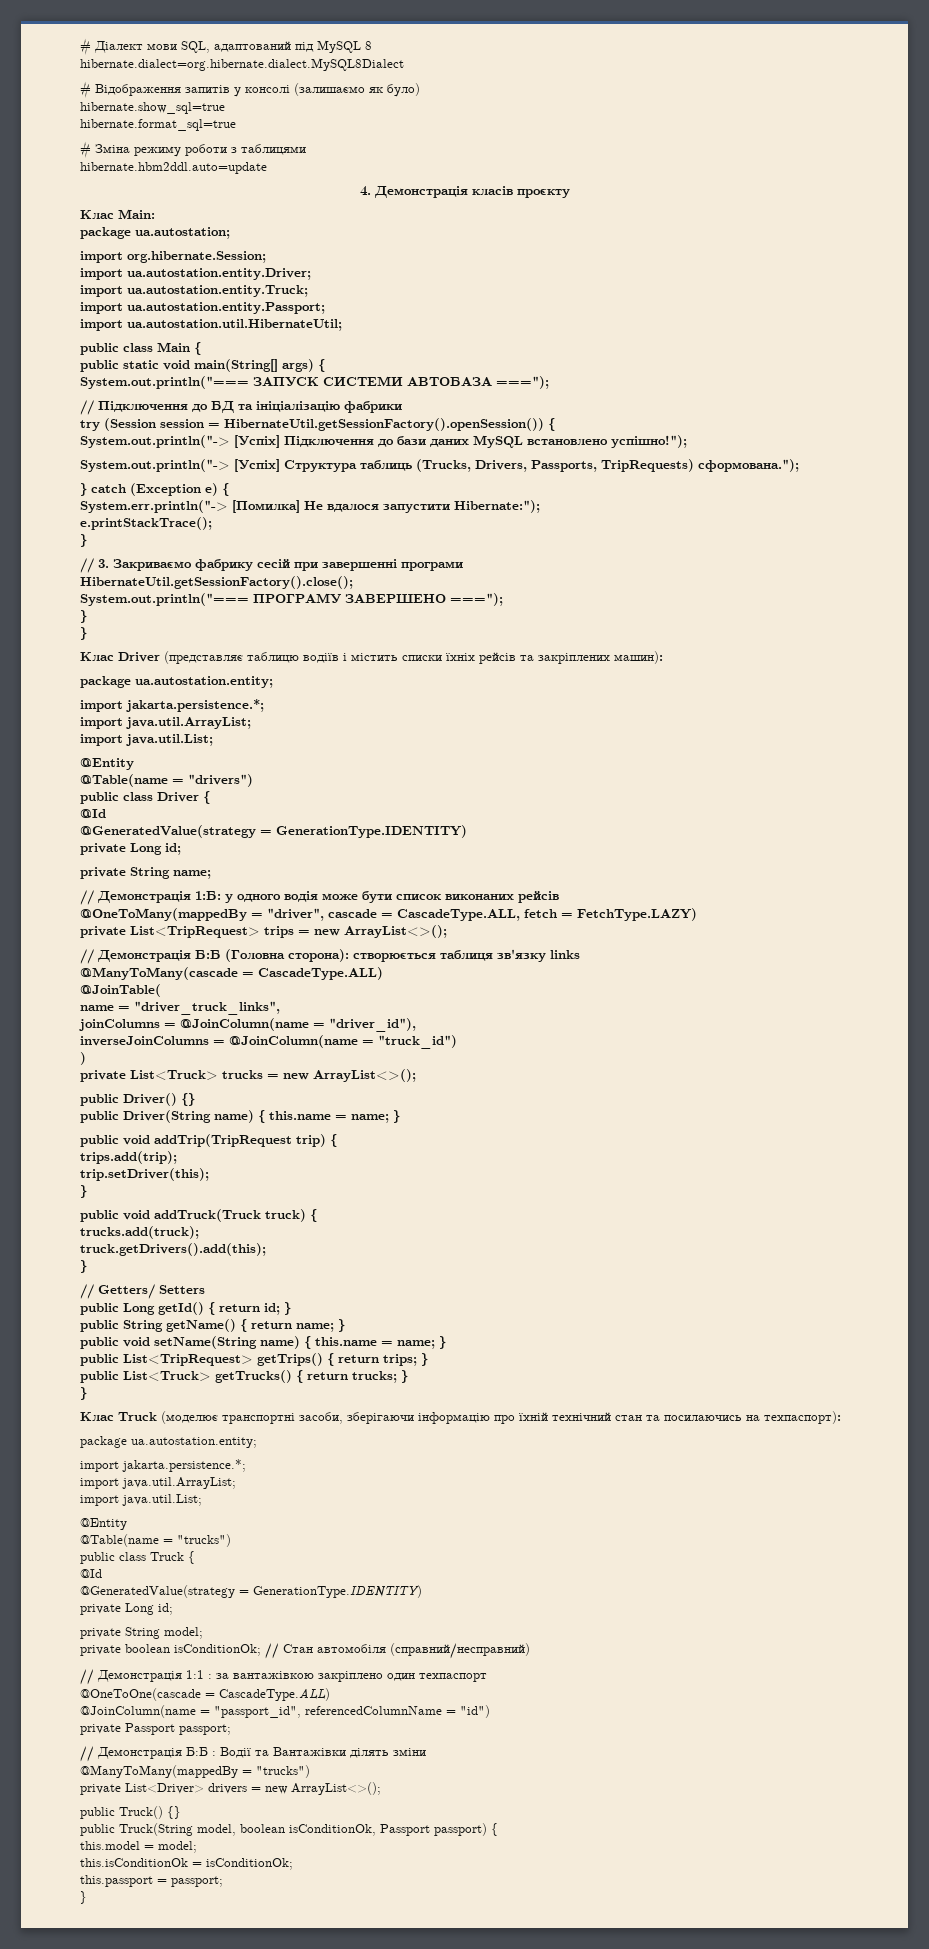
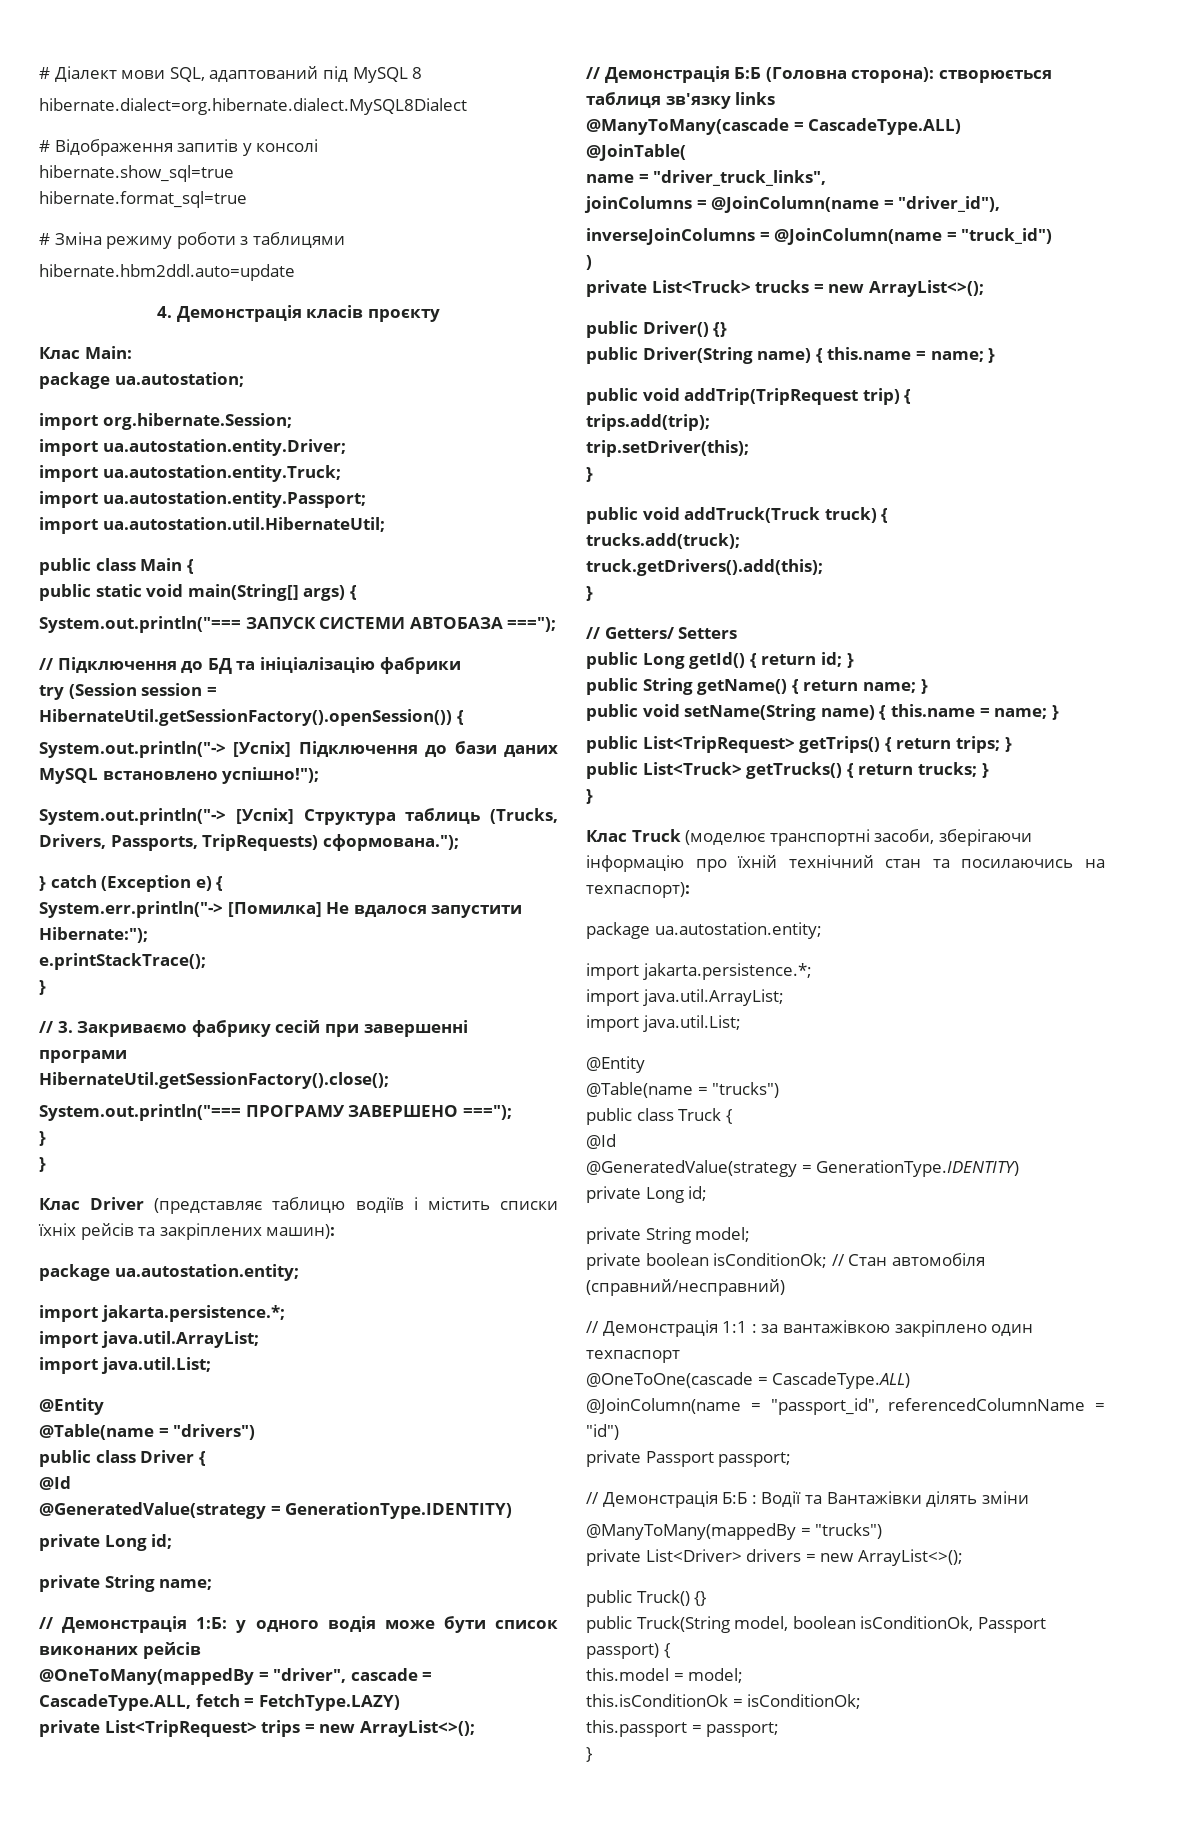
[294,83,420,97] (залишаємо як було) -> (319, 145) none

